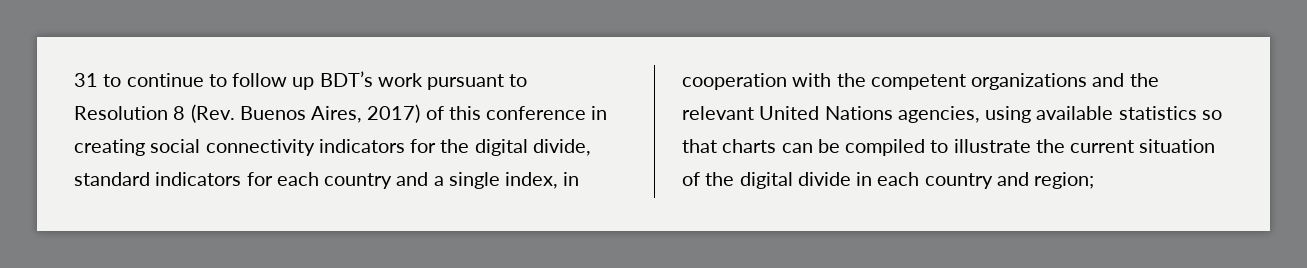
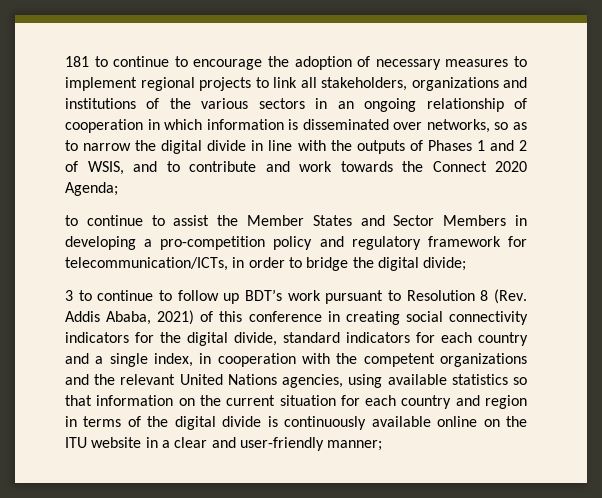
[74,73,98,87] 31 -> [65,56,528,70] [65,77,527,91] [65,98,528,112] [65,119,527,133] [65,140,527,154] [65,161,527,175] [65,182,118,196] [65,215,527,226] [65,236,527,250] [65,257,467,271] [65,290,73,301] 181 to continue to encourage the adoption of necessary measures to implement regional projects to link all stakeholders, organizations and institutions of the various sectors in an ongoing relationship of cooperation in which information is disseminated over networks, so as to narrow the digital divide in line with the outputs of Phases 1 and 2 of WSIS, and to contribute and work towards the Connect 2020 Agenda; // to continue to assist the Member States and Sector Members in developing a pro-competition policy and regulatory framework for telecommunication/ICTs, in order to bridge the digital divide; // 3
[239,104,421,123] Buenos Aires, 2017) -> [65,310,195,325] Addis Ababa, 2021)
[722,139,1216,156] [682,172,1095,189] charts can be compiled to illustrate the current situation of the digital divide in each country and region; -> [96,395,527,409] [65,416,527,430] [65,437,383,451] information on the current situation for each country and region in terms of the digital divide is continuously available online on the ITU website in a clear and user-friendly manner;

